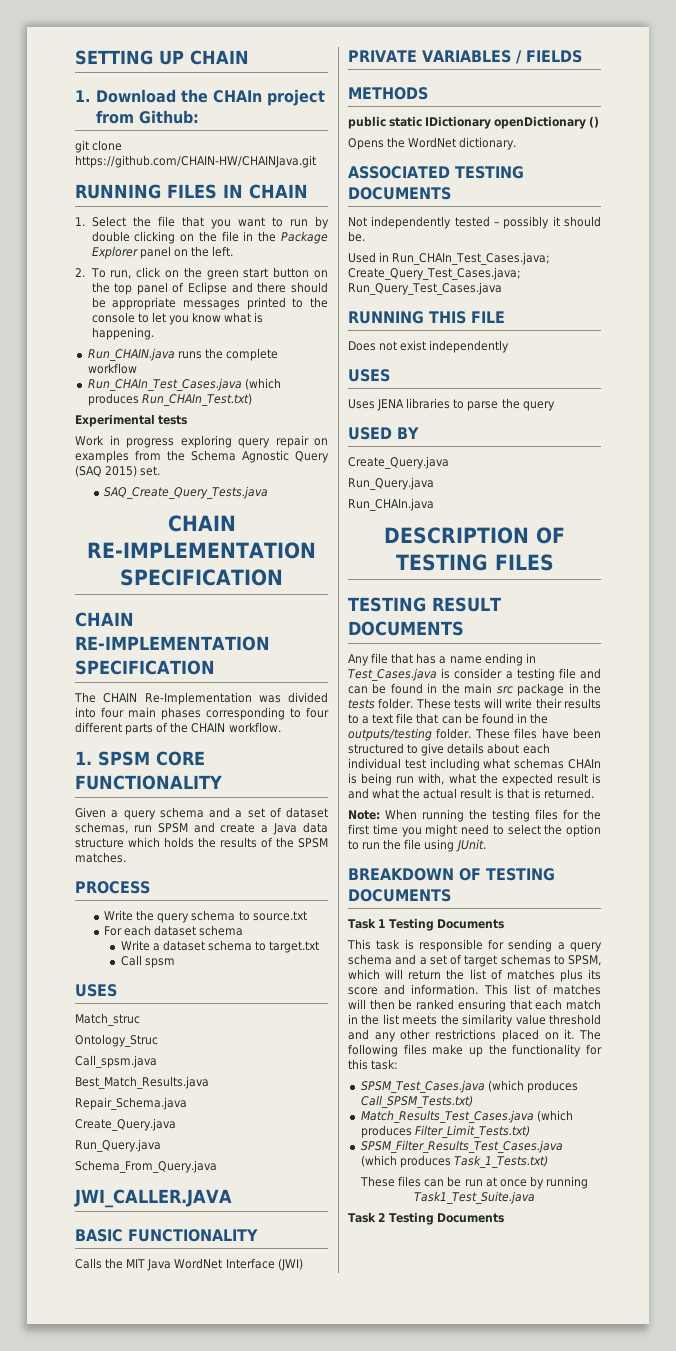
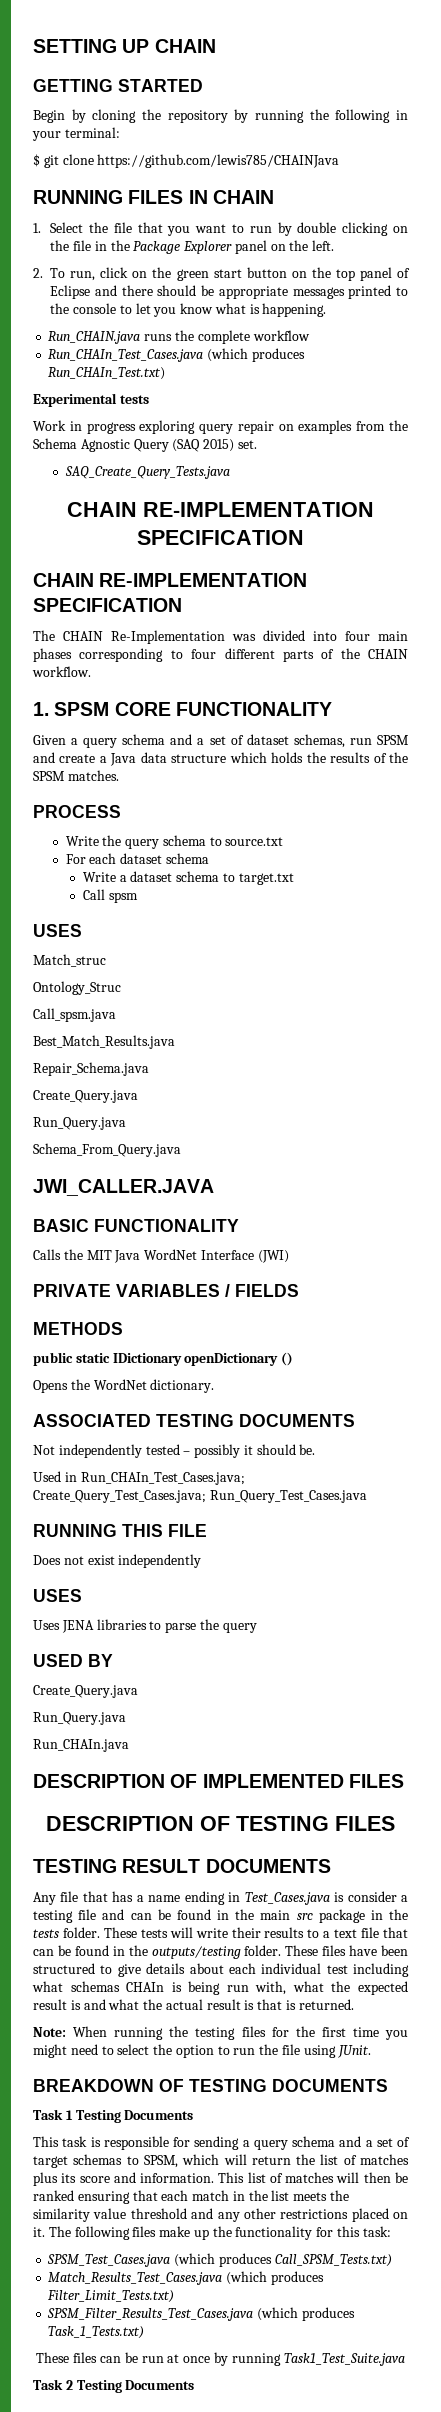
[75,89,325,106] [95,110,199,124] 1. Download the CHAIn project from Github: // -> [33,79,203,92] [33,109,409,123] [32,127,120,141] [33,154,40,167] GETTING STARTED // Begin by cloning the repository by running the following in your terminal: // $
[75,155,316,168] https://github.com/CHAIN-HW/CHAINJava.git -> [97,154,340,168] https://github.com/lewis785/CHAINJava
(434, 504) none -> [33,1774,404,1788] // DESCRIPTION OF IMPLEMENTED FILES

